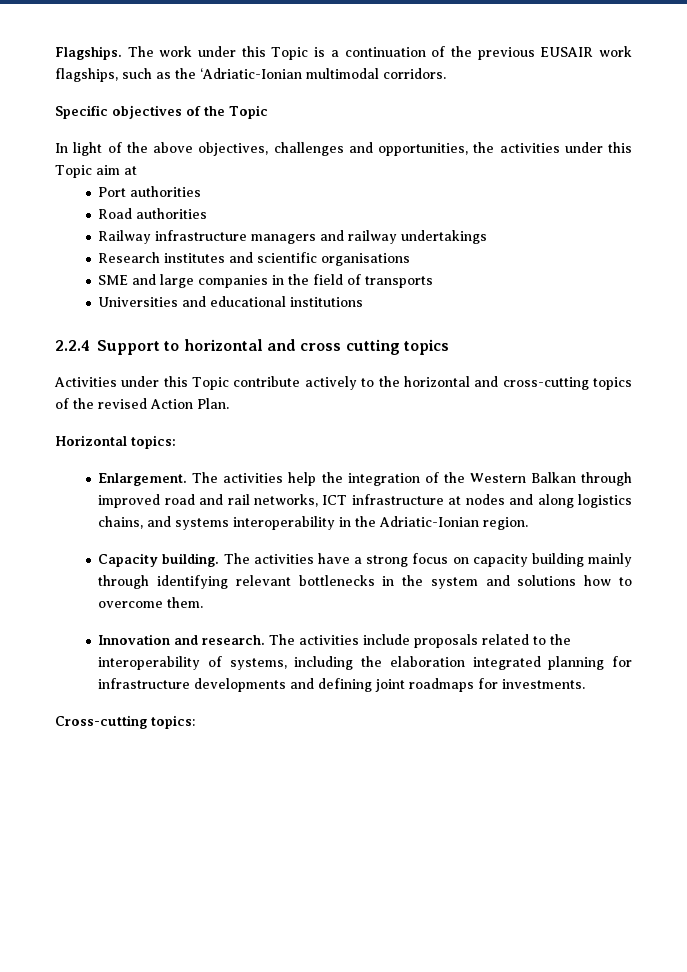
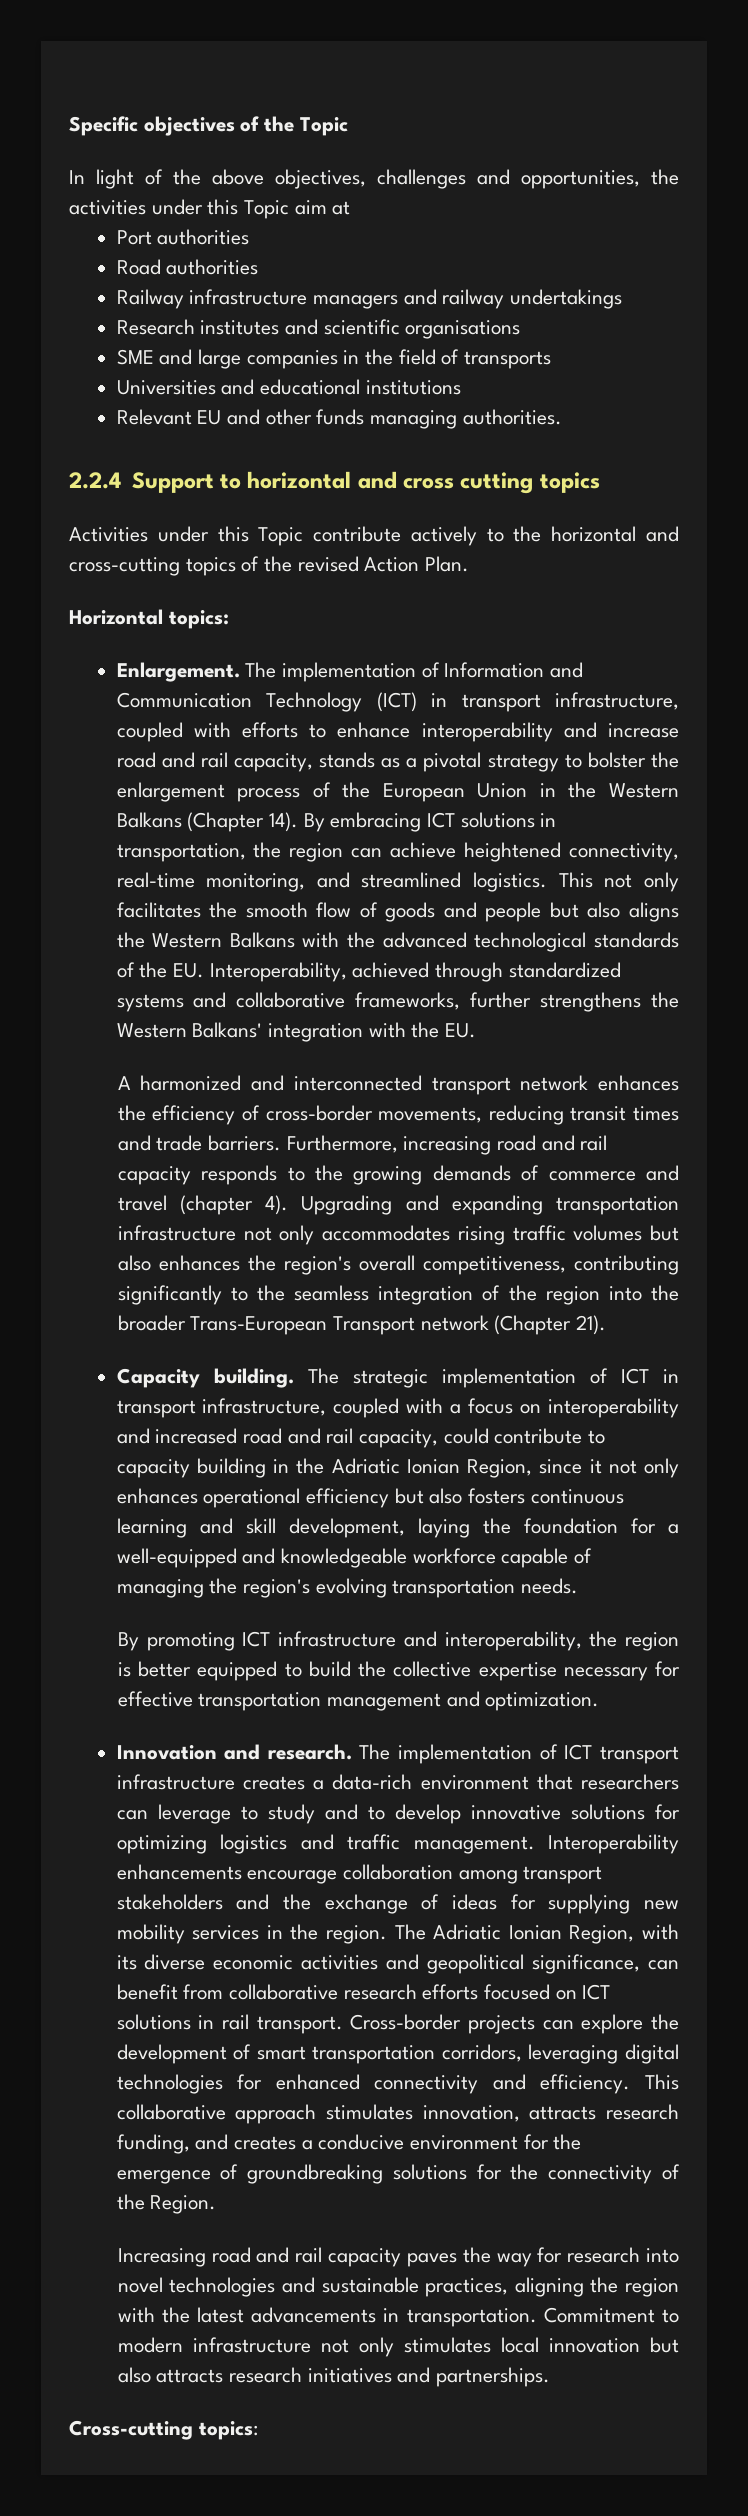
[55,46,633,60] [55,68,446,82] Flagships. The work under this Topic is a continuation of the previous EUSAIR work flagships, such as the ‘Adriatic-Ionian multimodal corridors. // -> (69, 126) none
(364, 302) none -> [116,409,562,429] // Relevant EU and other funds managing authorities.
[223,472,633,486] [98,494,632,508] [98,516,529,530] [98,553,633,567] [98,575,633,589] [98,597,204,608] [98,634,572,648] [98,656,632,670] [98,678,586,692] activities help the integration of the Western Balkan through improved road and rail networks, ICT infrastructure at nodes and along logistics chains, and systems interoperability in the Adriatic-Ionian region. // Capacity building. The activities have a strong focus on capacity building mainly through identifying relevant bottlenecks in the system and solutions how to overcome them. // Innovation and research. The activities include proposals related to the interoperability of systems, including the elaboration integrated planning for infrastructure developments and defining joint roadmaps for investments. -> [281,662,583,682] [116,692,679,712] [116,722,679,742] [116,752,679,772] [116,782,679,802] [116,812,557,832] [116,842,680,862] [116,872,679,892] [116,902,679,922] [116,932,679,952] [116,962,621,982] [116,992,679,1012] [116,1022,476,1042] [117,1075,680,1095] [117,1105,679,1125] [117,1135,608,1155] [117,1165,679,1185] [117,1195,679,1215] [117,1225,680,1245] [117,1255,679,1275] [117,1285,680,1305] [117,1315,607,1335] [116,1368,679,1388] [116,1398,680,1418] [116,1428,605,1448] [116,1458,680,1478] [116,1488,624,1508] [116,1518,679,1538] [116,1548,592,1568] [116,1578,578,1598] [117,1631,679,1651] [117,1661,681,1681] [117,1691,600,1711] [116,1744,679,1764] [116,1774,680,1790] [116,1804,680,1824] [116,1834,679,1854] [116,1864,603,1884] [116,1894,679,1914] [116,1924,679,1944] [116,1954,679,1974] [116,1984,611,2000] [116,2014,679,2034] [116,2044,680,2064] [116,2074,679,2094] [116,2104,679,2124] [116,2134,582,2154] [116,2164,680,2184] [116,2194,217,2214] [117,2247,679,2267] [117,2277,679,2297] [117,2307,680,2327] [117,2337,679,2357] [117,2367,551,2387] implementation of Information and Communication Technology (ICT) in transport infrastructure, coupled with efforts to enhance interoperability and increase road and rail capacity, stands as a pivotal strategy to bolster the enlargement process of the European Union in the Western Balkans (Chapter 14). By embracing ICT solutions in transportation, the region can achieve heightened connectivity, real-time monitoring, and streamlined logistics. This not only facilitates the smooth flow of goods and people but also aligns the Western Balkans with the advanced technological standards of the EU. Interoperability, achieved through standardized systems and collaborative frameworks, further strengthens the Western Balkans' integration with the EU. // A harmonized and interconnected transport network enhances the efficiency of cross-border movements, reducing transit times and trade barriers. Furthermore, increasing road and rail capacity responds to the growing demands of commerce and travel (chapter 4). Upgrading and expanding transportation infrastructure not only accommodates rising traffic volumes but also enhances the region's overall competitiveness, contributing significantly to the seamless integration of the region into the broader Trans-European Transport network (Chapter 21). // Capacity building. The strategic implementation of ICT in transport infrastructure, coupled with a focus on interoperability and increased road and rail capacity, could contribute to capacity building in the Adriatic Ionian Region, since it not only enhances operational efficiency but also fosters continuous learning and skill development, laying the foundation for a well-equipped and knowledgeable workforce capable of managing the region's evolving transportation needs. // By promoting ICT infrastructure and interoperability, the region is better equipped to build the collective expertise necessary for effective transportation management and optimization. // Innovation and research. The implementation of ICT transport infrastructure creates a data-rich environment that researchers can leverage to study and to develop innovative solutions for optimizing logistics and traffic management. Interoperability enhancements encourage collaboration among transport stakeholders and the exchange of ideas for supplying new mobility services in the region. The Adriatic Ionian Region, with its diverse economic activities and geopolitical significance, can benefit from collaborative research efforts focused on ICT solutions in rail transport. Cross-border projects can explore the development of smart transportation corridors, leveraging digital technologies for enhanced connectivity and efficiency. This collaborative approach stimulates innovation, attracts research funding, and creates a conducive environment for the emergence of groundbreaking solutions for the connectivity of the Region. // Increasing road and rail capacity paves the way for research into novel technologies and sustainable practices, aligning the region with the latest advancements in transportation. Commitment to modern infrastructure not only stimulates local innovation but also attracts research initiatives and partnerships.

